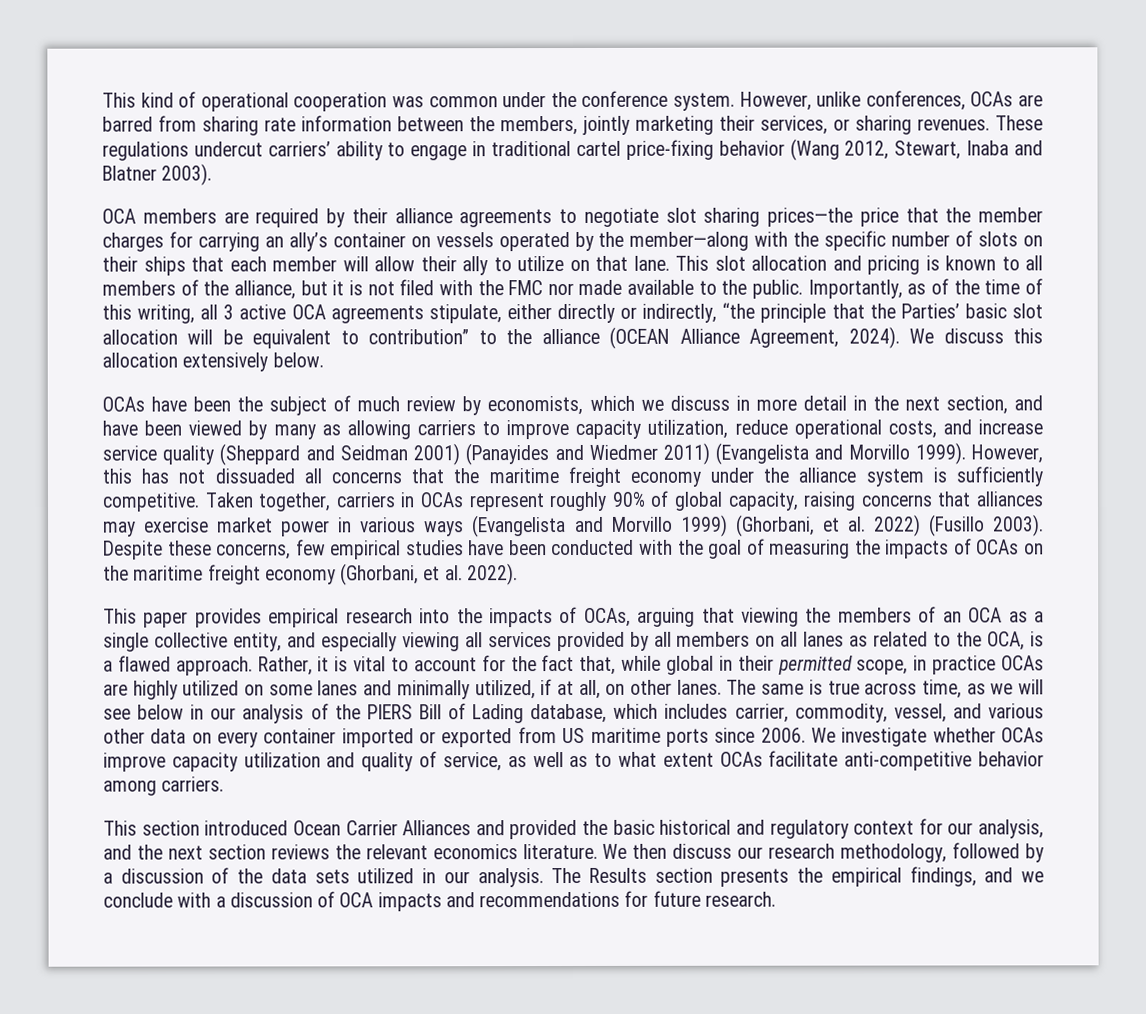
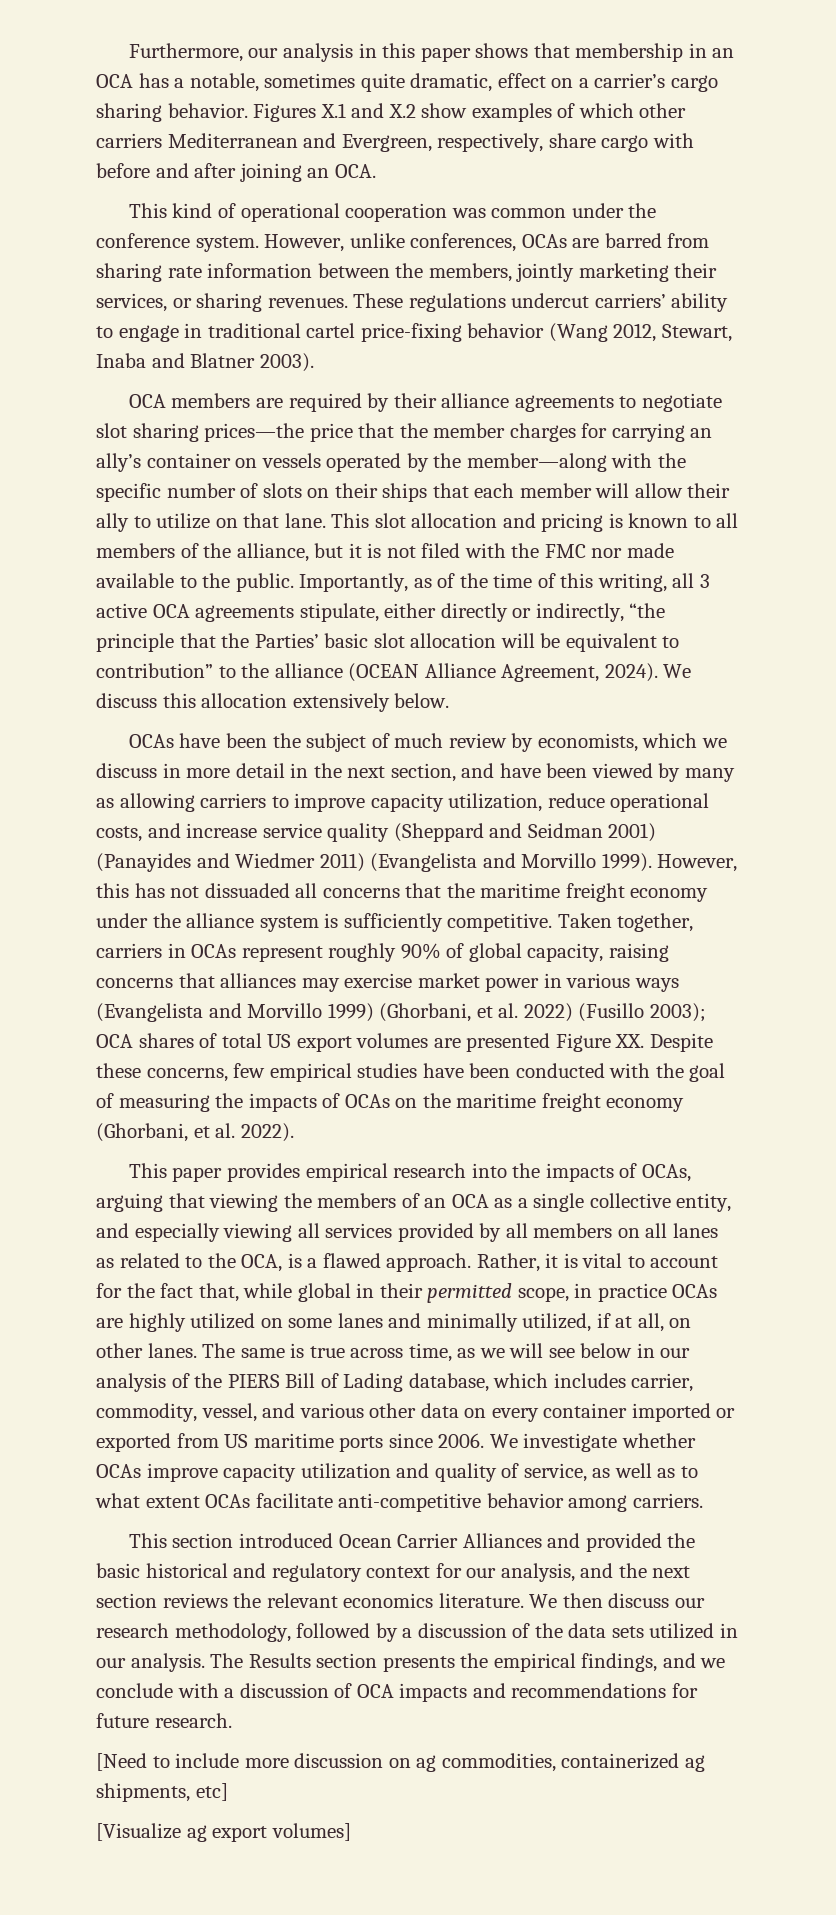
(102, 100) none -> [128,43,735,62] [96,73,718,92] [96,103,687,122] [96,133,694,152] [96,163,376,182] Furthermore, our analysis in this paper shows that membership in an OCA has a notable, sometimes quite dramatic, effect on a carrier’s cargo sharing behavior. Figures X.1 and X.2 show examples of which other carriers Mediterranean and Evergreen, respectively, share cargo with before and after joining an OCA. //
[993,514,1044,537] 2003). -> [649,1003,706,1022] [96,1033,645,1052] 2003); OCA shares of total US export volumes are presented Figure XX.
(776, 899) none -> [96,1753,705,1772] [96,1783,228,1802] [96,1823,351,1842] // [Need to include more discussion on ag commodities, containerized ag shipments, etc] // [Visualize ag export volumes]

